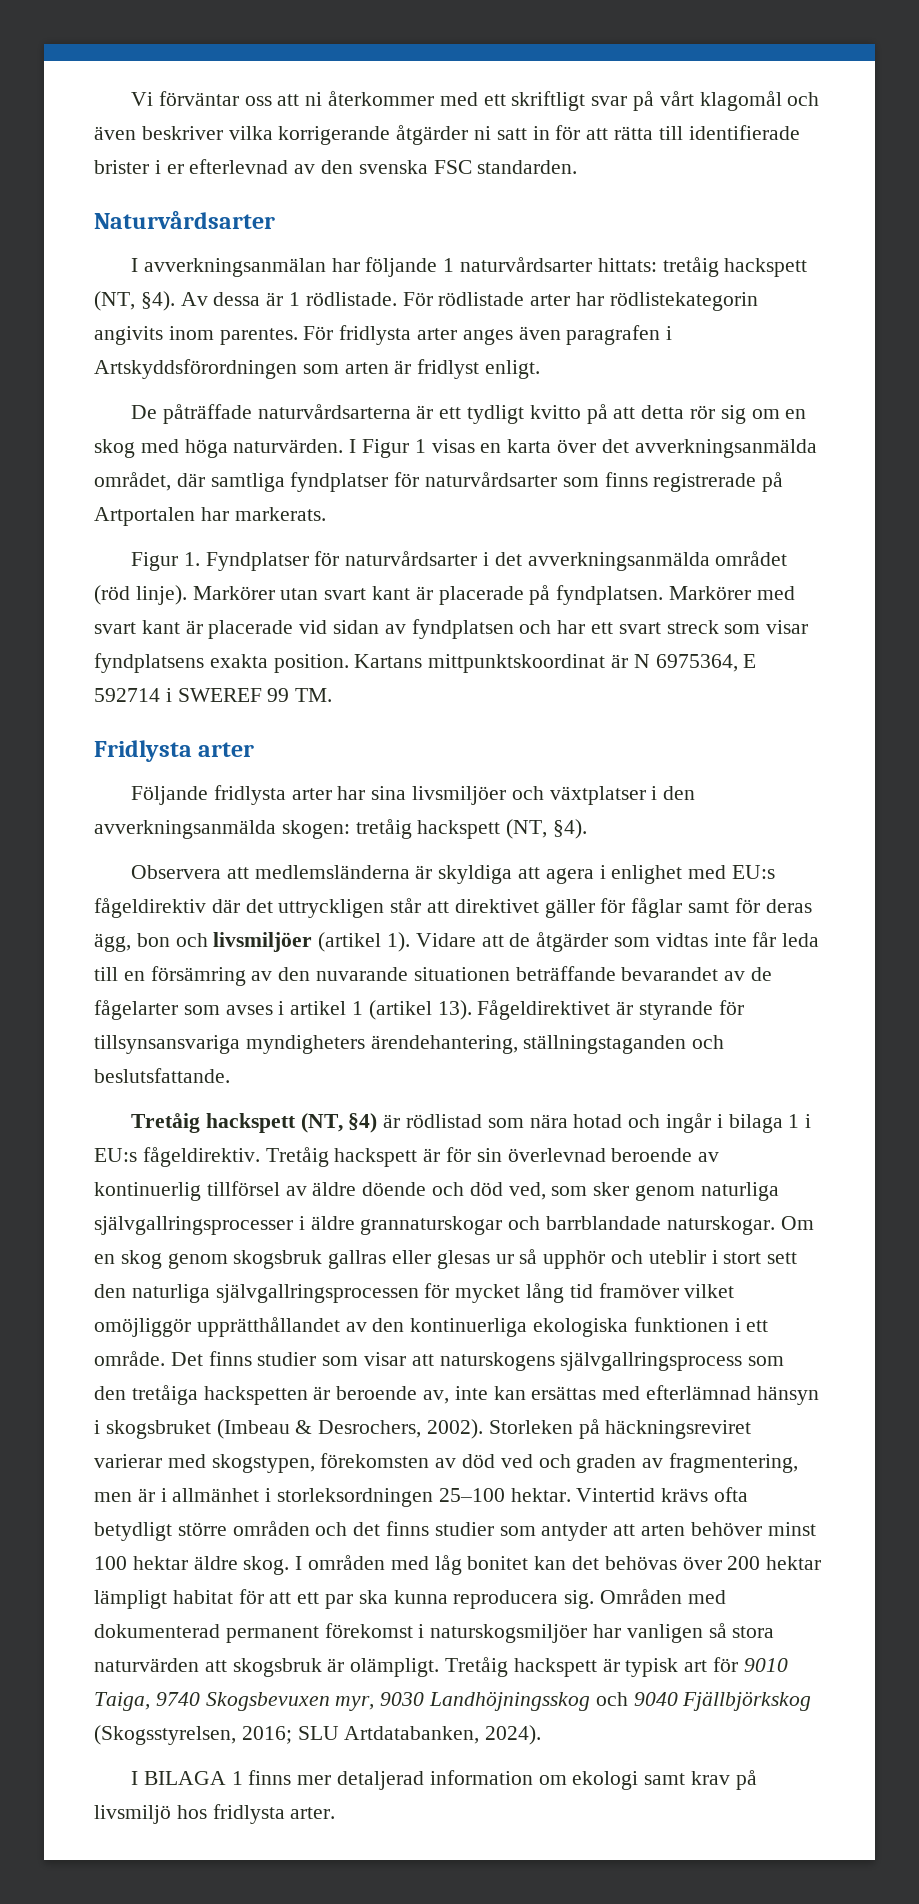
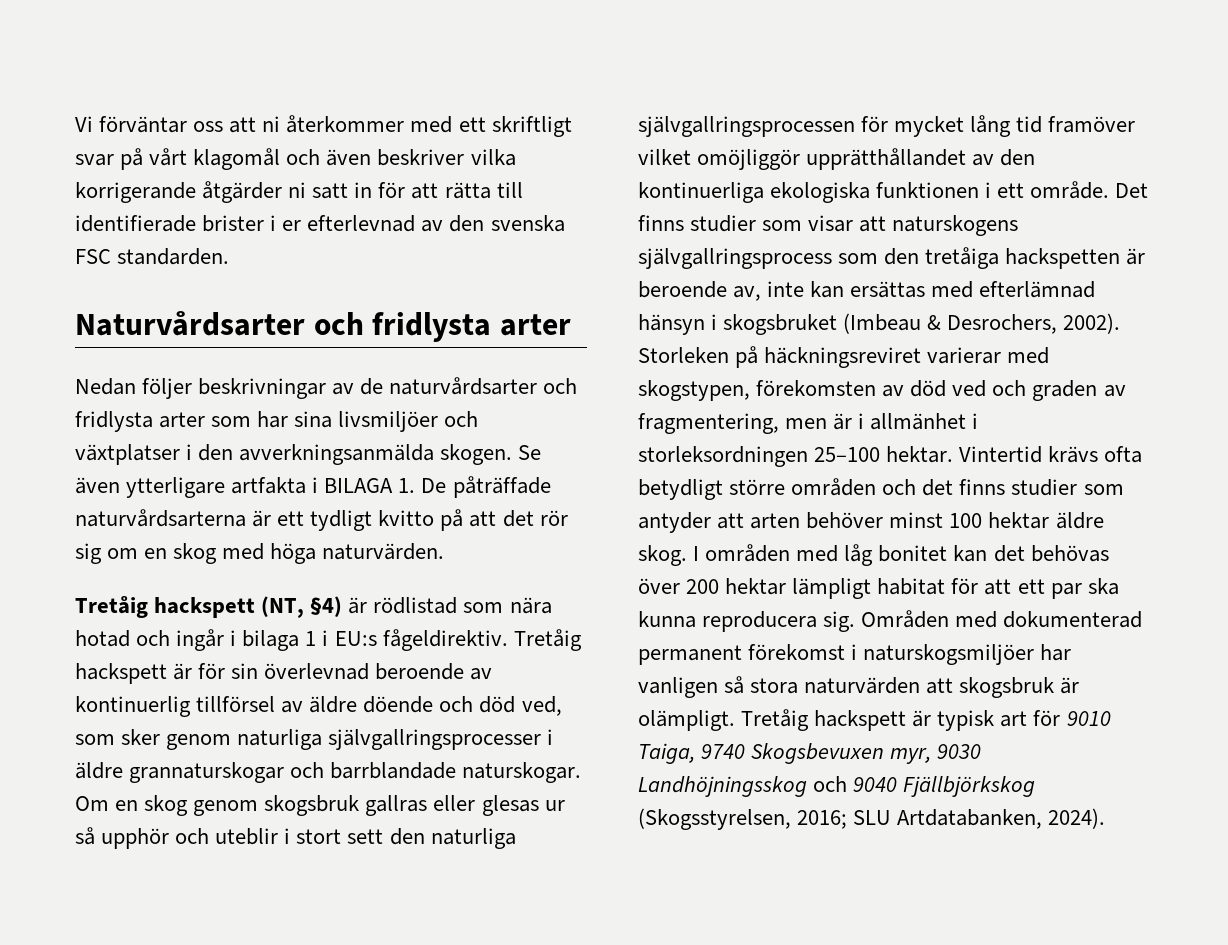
[130,257,808,277] [94,291,758,311] [94,325,673,345] [94,359,541,379] // I avverkningsanmälan har följande 1 naturvårdsarter hittats: tretåig hackspett (NT, §4). Av dessa är 1 rödlistade. För rödlistade arter har rödlistekategorin angivits inom parentes. För fridlysta arter anges även paragrafen i Artskyddsförordningen som arten är fridlyst enligt. // -> [313,312,571,342] [75,377,578,399] [75,411,479,432] [75,444,542,465] [75,477,416,498] och fridlysta arter // Nedan följer beskrivningar av de naturvårdsarter och fridlysta arter som har sina livsmiljöer och växtplatser i den avverkningsanmälda skogen. Se även ytterligare artfakta i BILAGA 1.
[641,405,685,419] detta -> [502,510,534,527] det
[349,439,817,458] [94,472,784,492] [94,507,326,526] [130,551,788,571] [94,585,795,605] [94,619,809,639] [94,653,757,673] [94,688,333,702] [94,740,255,762] [130,785,696,805] [94,819,588,839] [130,865,775,884] [94,898,812,918] [94,932,820,952] [94,966,773,986] [94,1000,744,1020] [94,1035,725,1054] [94,1068,230,1083] I Figur 1 visas en karta över det avverkningsanmälda området, där samtliga fyndplatser för naturvårdsarter som finns registrerade på Artportalen har markerats. // Figur 1. Fyndplatser för naturvårdsarter i det avverkningsanmälda området (röd linje). Markörer utan svart kant är placerade på fyndplatsen. Markörer med svart kant är placerade vid sidan av fyndplatsen och har ett svart streck som visar fyndplatsens exakta position. Kartans mittpunktskoordinat är N 6975364, E 592714 i SWEREF 99 TM. // Fridlysta arter // Följande fridlysta arter har sina livsmiljöer och växtplatser i den avverkningsanmälda skogen: tretåig hackspett (NT, §4). // Observera att medlemsländerna är skyldiga att agera i enlighet med EU:s fågeldirektiv där det uttryckligen står att direktivet gäller för fåglar samt för deras ägg, bon och livsmiljöer (artikel 1). Vidare att de åtgärder som vidtas inte får leda till en försämring av den nuvarande situationen beträffande bevarandet av de fågelarter som avses i artikel 1 (artikel 13). Fågeldirektivet är styrande för tillsynsansvariga myndigheters ärendehantering, ställningstaganden och beslutsfattande. -> (445, 551) none
[130,1770,757,1790] [94,1804,336,1824] // I BILAGA 1 finns mer detaljerad information om ekologi samt krav på livsmiljö hos fridlysta arter. -> (1106, 818) none

